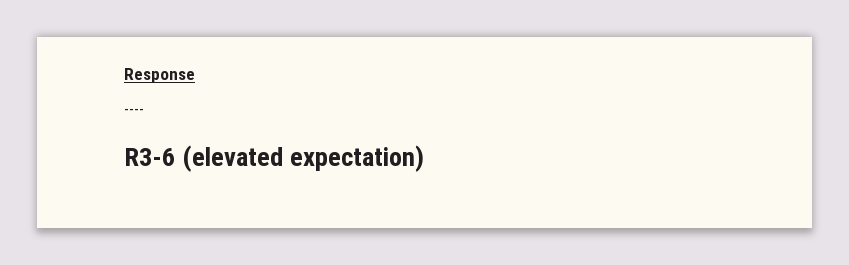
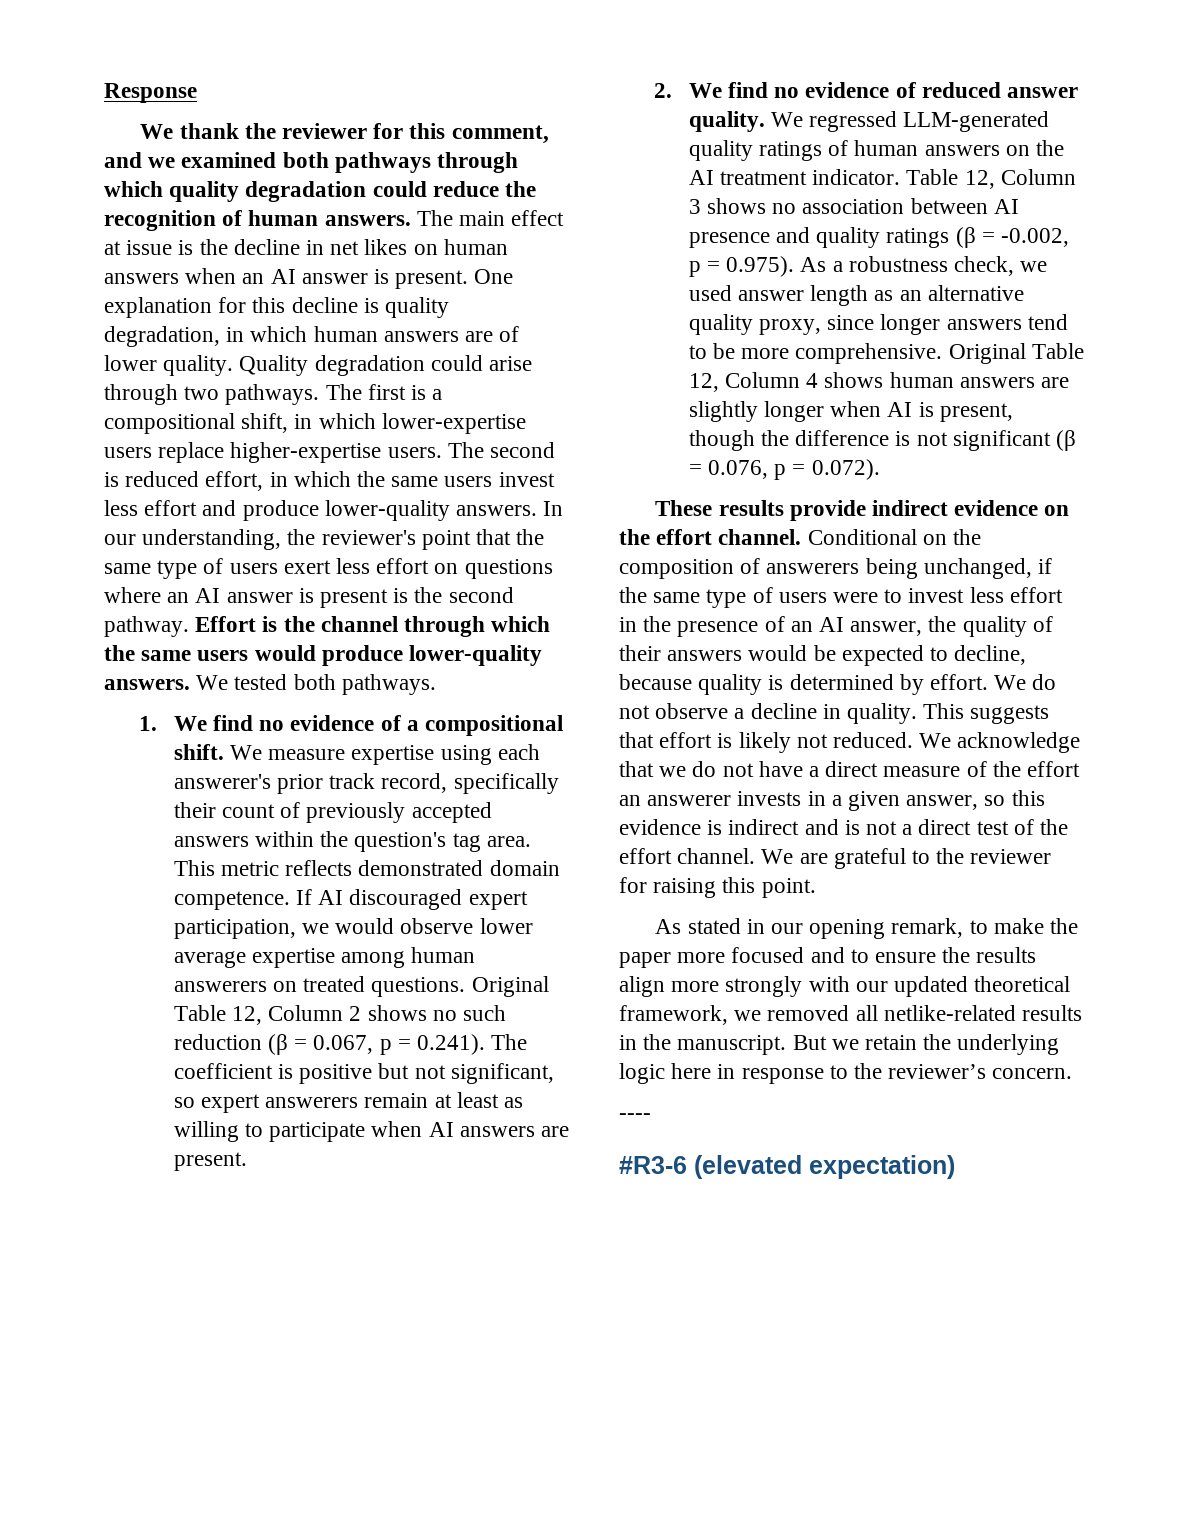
(195, 75) none -> [140,123,549,144] [104,152,519,173] [104,181,537,202] [104,210,565,231] [104,239,508,255] [104,268,514,289] [104,297,450,318] [104,326,520,347] [104,355,533,376] [104,384,443,405] [104,413,526,434] [104,442,556,463] [104,471,555,491] [104,500,564,521] [104,529,545,550] [104,558,553,579] [104,587,514,608] [104,616,551,637] [104,645,543,666] [104,674,436,695] [138,715,563,736] [173,744,540,765] [173,773,559,794] [173,802,492,823] [173,831,531,852] [173,860,560,876] [173,889,528,910] [173,918,533,939] [173,947,476,968] [173,976,549,997] [173,1005,506,1025] [173,1034,528,1055] [173,1063,554,1084] [173,1092,523,1113] [173,1121,569,1142] [173,1152,247,1171] [653,82,1078,98] [688,111,1050,132] [688,140,1064,161] [688,169,1076,189] [688,198,1019,214] [688,227,1069,248] [688,256,1048,277] [688,285,1024,306] [688,314,1068,335] [688,343,1084,364] [688,372,1069,392] [688,401,1013,422] [688,430,1076,451] [688,459,880,480] [655,500,1070,521] [619,529,982,545] [619,558,1053,579] [619,587,1063,608] [619,616,1053,637] [619,645,1027,666] [619,674,1057,695] [619,703,1050,724] [619,732,1081,753] [619,761,1081,777] [619,790,1045,811] [619,819,1069,835] [619,848,1052,869] [619,877,816,898] [655,918,1078,939] [619,947,1037,968] [619,976,1071,997] [619,1005,1083,1025] [619,1034,1060,1055] [619,1063,1073,1084] // We thank the reviewer for this comment, and we examined both pathways through which quality degradation could reduce the recognition of human answers. The main effect at issue is the decline in net likes on human answers when an AI answer is present. One explanation for this decline is quality degradation, in which human answers are of lower quality. Quality degradation could arise through two pathways. The first is a compositional shift, in which lower-expertise users replace higher-expertise users. The second is reduced effort, in which the same users invest less effort and produce lower-quality answers. In our understanding, the reviewer's point that the same type of users exert less effort on questions where an AI answer is present is the second pathway. Effort is the channel through which the same users would produce lower-quality answers. We tested both pathways. // 1. We find no evidence of a compositional shift. We measure expertise using each answerer's prior track record, specifically their count of previously accepted answers within the question's tag area. This metric reflects demonstrated domain competence. If AI discouraged expert participation, we would observe lower average expertise among human answerers on treated questions. Original Table 12, Column 2 shows no such reduction (β = 0.067, p = 0.241). The coefficient is positive but not significant, so expert answerers remain at least as willing to participate when AI answers are present. // 2. We find no evidence of reduced answer quality. We regressed LLM-generated quality ratings of human answers on the AI treatment indicator. Table 12, Column 3 shows no association between AI presence and quality ratings (β = -0.002, p = 0.975). As a robustness check, we used answer length as an alternative quality proxy, since longer answers tend to be more comprehensive. Original Table 12, Column 4 shows human answers are slightly longer when AI is present, though the difference is not significant (β = 0.076, p = 0.072). // These results provide indirect evidence on the effort channel. Conditional on the composition of answerers being unchanged, if the same type of users were to invest less effort in the presence of an AI answer, the quality of their answers would be expected to decline, because quality is determined by effort. We do not observe a decline in quality. This suggests that effort is likely not reduced. We acknowledge that we do not have a direct measure of the effort an answerer invests in a given answer, so this evidence is indirect and is not a direct test of the effort channel. We are grateful to the reviewer for raising this point. // As stated in our opening remark, to make the paper more focused and to ensure the results align more strongly with our updated theoretical framework, we removed all netlike-related results in the manuscript. But we retain the underlying logic here in response to the reviewer’s concern.
[124,148,175,166] R3-6 -> [619,1156,687,1174] #R3-6

